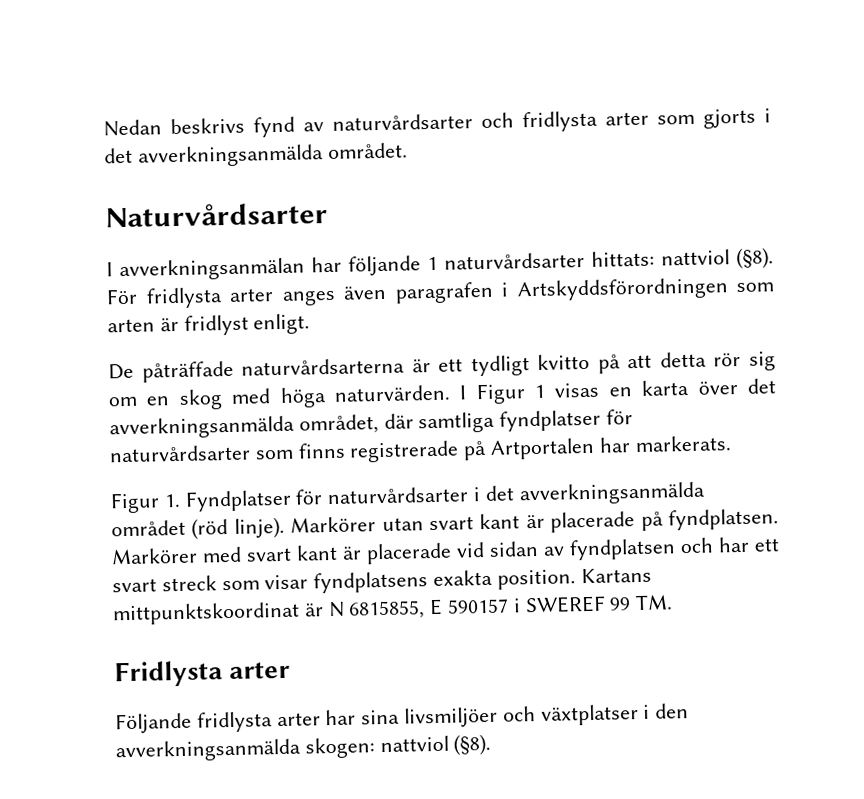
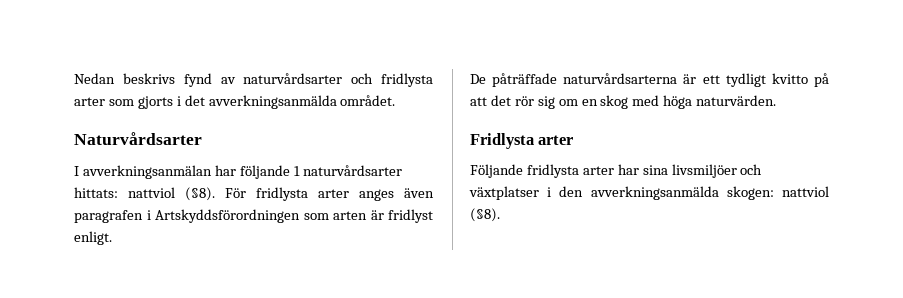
[659,351,707,368] detta -> [490,95,511,106] det
[459,378,776,405] [109,409,634,440] [109,435,732,463] [110,481,706,514] [111,508,779,540] [111,536,780,565] [112,567,652,594] [112,594,674,626] I Figur 1 visas en karta över det avverkningsanmälda området, där samtliga fyndplatser för naturvårdsarter som finns registrerade på Artportalen har markerats. // Figur 1. Fyndplatser för naturvårdsarter i det avverkningsanmälda området (röd linje). Markörer utan svart kant är placerade på fyndplatsen. Markörer med svart kant är placerade vid sidan av fyndplatsen och har ett svart streck som visar fyndplatsens exakta position. Kartans mittpunktskoordinat är N 6815855, E 590157 i SWEREF 99 TM. -> (777, 100) none

